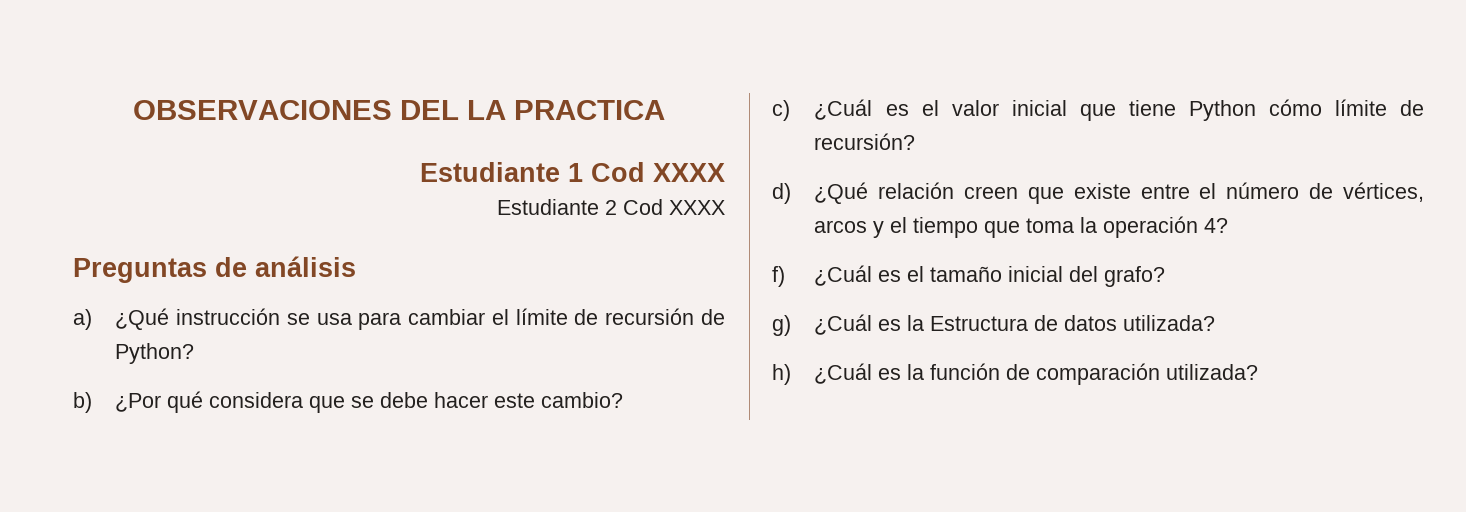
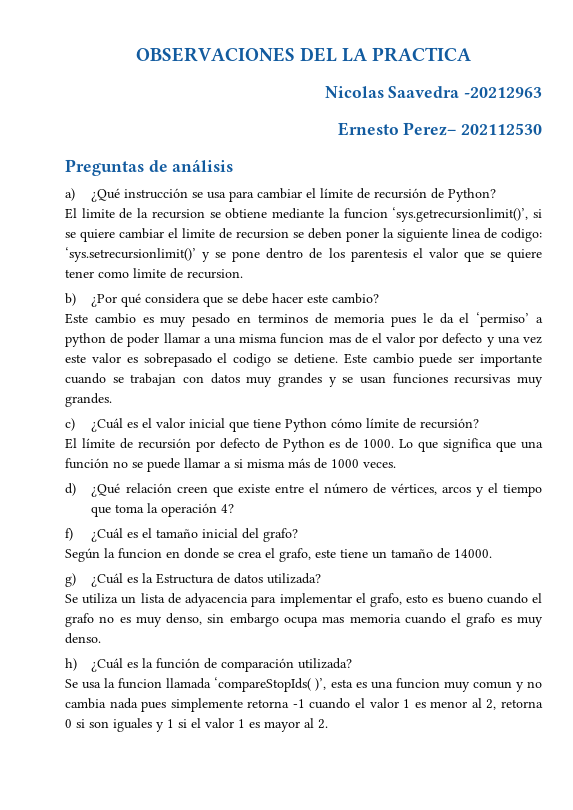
[420,162,725,182] [497,199,725,215] Estudiante 1 Cod XXXX // Estudiante 2 Cod XXXX -> [324,86,542,98] [337,122,542,136] Nicolas Saavedra -20212963 // Ernesto Perez– 202112530
(195, 353) none -> [65,207,543,222] [65,228,542,242] [65,247,542,262] [65,268,243,279] // El limite de la recursion se obtiene mediante la funcion ‘sys.getrecursionlimit()’, si se quiere cambiar el limite de recursion se deben poner la siguiente linea de codigo: ‘sys.setrecursionlimit()’ y se pone dentro de los parentesis el valor que se quiere tener como limite de recursion.
(624, 400) none -> [65,312,543,327] [65,333,542,347] [65,353,542,367] [65,373,544,387] [65,393,112,407] // Este cambio es muy pesado en terminos de memoria pues le da el ‘permiso’ a python de poder llamar a una misma funcion mas de el valor por defecto y una vez este valor es sobrepasado el codigo se detiene. Este cambio puede ser importante cuando se trabajan con datos muy grandes y se usan funciones recursivas muy grandes.
(916, 141) none -> [65,438,543,452] [65,458,396,472] // El límite de recursión por defecto de Python es de 1000. Lo que significa que una función no se puede llamar a si misma más de 1000 veces.
(1166, 276) none -> [65,548,492,562] // Según la funcion en donde se crea el grafo, este tiene un tamaño de 14000.
(1216, 323) none -> [65,593,542,607] [65,613,543,627] [65,633,101,644] // Se utiliza un lista de adyacencia para implementar el grafo, esto es bueno cuando el grafo no es muy denso, sin embargo ocupa mas memoria cuando el grafo es muy denso.
(1259, 372) none -> [65,677,542,692] [65,698,543,712] [65,718,328,732] // Se usa la funcion llamada ‘compareStopIds( )’, esta es una funcion muy comun y no cambia nada pues simplemente retorna -1 cuando el valor 1 es menor al 2, retorna 0 si son iguales y 1 si el valor 1 es mayor al 2.

